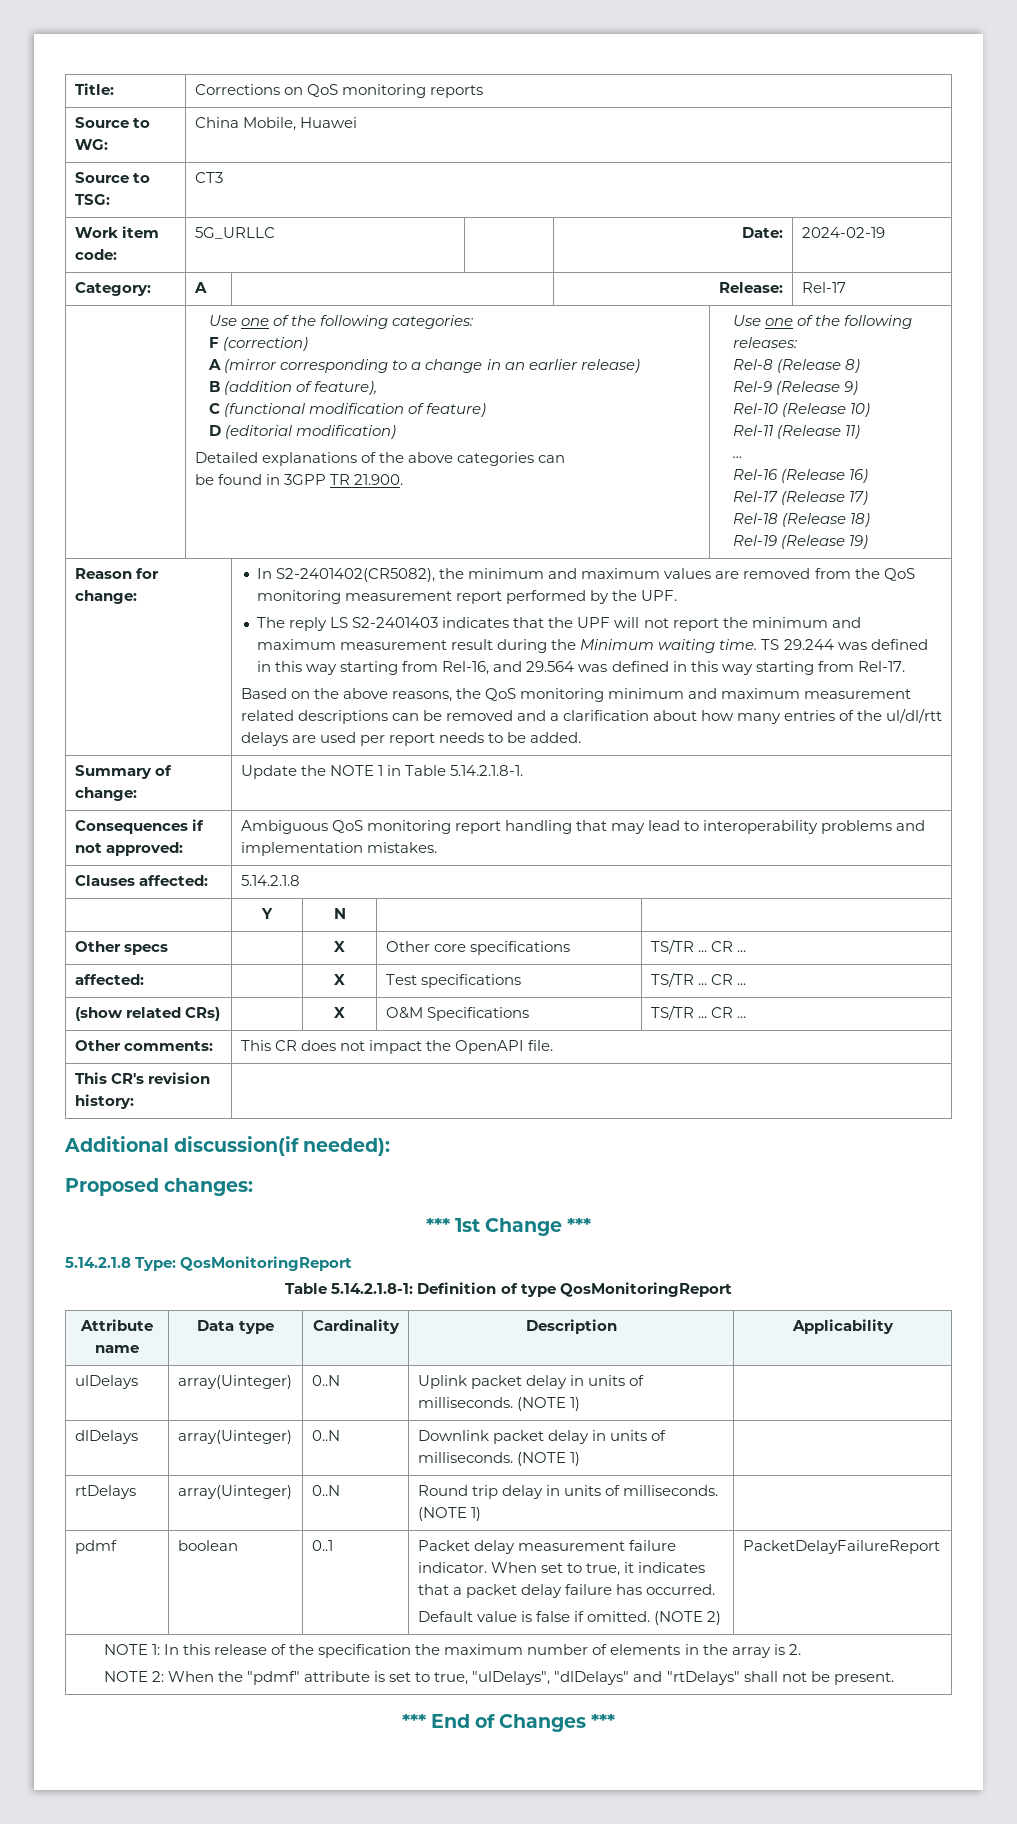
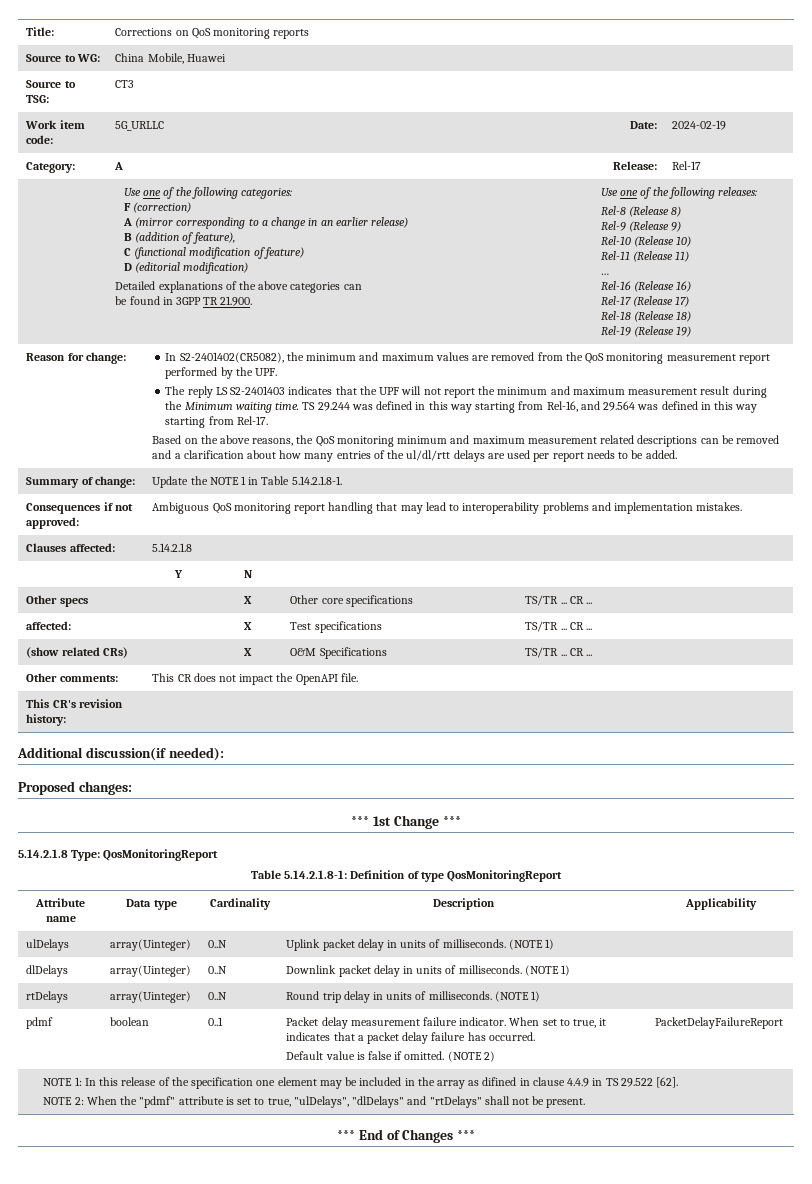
[415,1644,801,1658] the maximum number of elements in the array is 2. -> [256,1077,679,1089] one element may be included in the array as difined in clause 4.4.9 in TS 29.522 [62].

